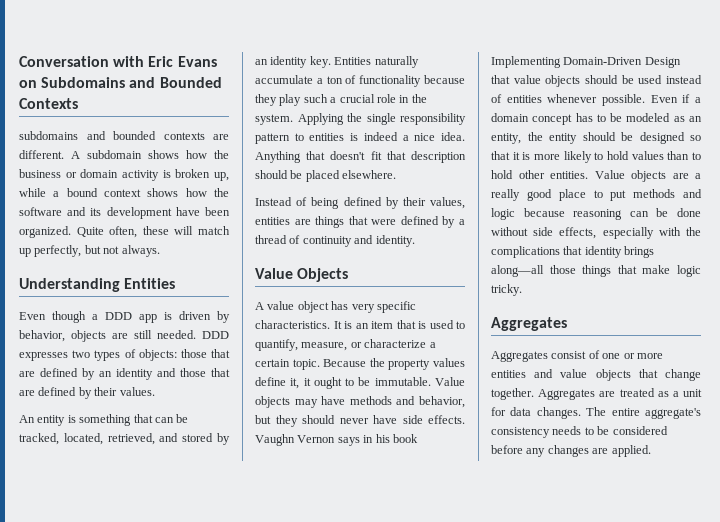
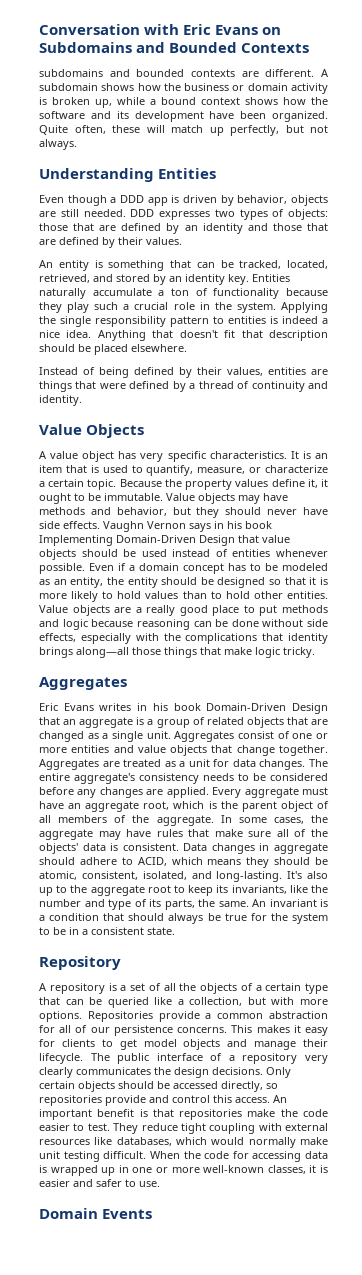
(567, 324) none -> [39,703,328,714] [39,717,328,728] [39,731,171,742] Eric Evans writes in his book Domain-Driven Design that an aggregate is a group of related objects that are changed as a single unit.
(651, 451) none -> [212,787,328,798] [39,801,329,812] [39,815,328,826] [39,829,328,840] [39,843,329,854] [39,857,328,868] [39,871,329,882] [39,885,328,896] [39,899,328,910] [39,913,328,924] [39,927,175,935] [39,956,121,970] [39,983,328,994] [39,997,328,1008] [39,1011,328,1022] [39,1025,329,1036] [39,1039,328,1050] [39,1053,328,1064] [39,1067,291,1078] [39,1081,278,1092] [39,1095,287,1106] [39,1109,328,1120] [39,1123,328,1134] [39,1137,329,1148] [39,1151,328,1162] [39,1165,328,1176] [39,1179,160,1187] [39,1208,153,1219] Every aggregate must have an aggregate root, which is the parent object of all members of the aggregate. In some cases, the aggregate may have rules that make sure all of the objects' data is consistent. Data changes in aggregate should adhere to ACID, which means they should be atomic, consistent, isolated, and long-lasting. It's also up to the aggregate root to keep its invariants, like the number and type of its parts, the same. An invariant is a condition that should always be true for the system to be in a consistent state. // Repository // A repository is a set of all the objects of a certain type that can be queried like a collection, but with more options. Repositories provide a common abstraction for all of our persistence concerns. This makes it easy for clients to get model objects and manage their lifecycle. The public interface of a repository very clearly communicates the design decisions. Only certain objects should be accessed directly, so repositories provide and control this access. An important benefit is that repositories make the code easier to test. They reduce tight coupling with external resources like databases, which would normally make unit testing difficult. When the code for accessing data is wrapped up in one or more well-known classes, it is easier and safer to use. // Domain Events

